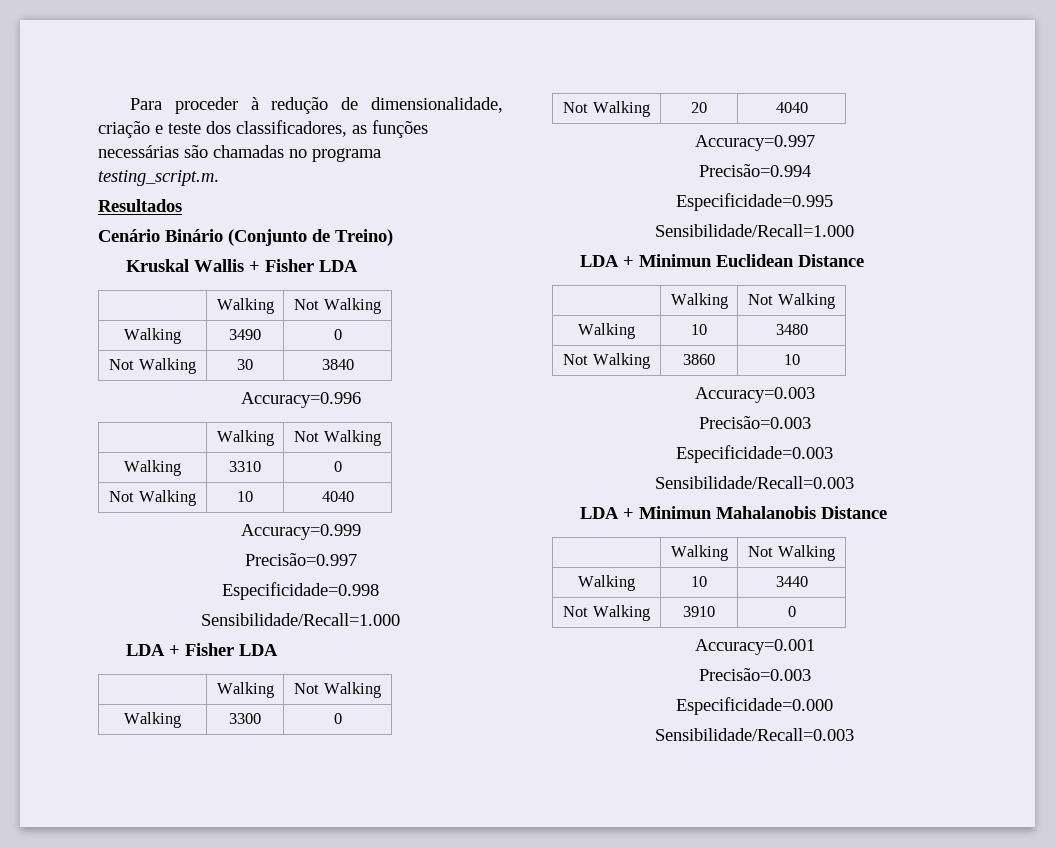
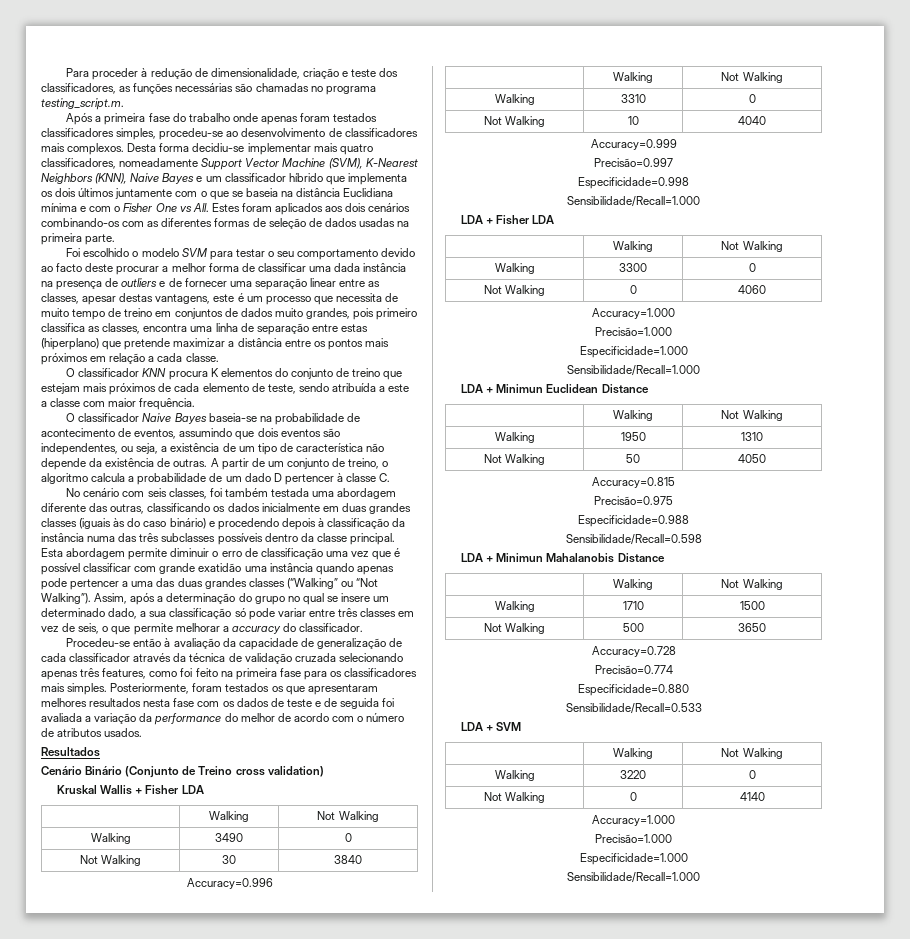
(219, 178) none -> [66,113,378,125] [41,128,418,140] [41,143,373,155] [41,158,418,170] [41,173,407,185] [41,188,394,200] [41,203,411,215] [41,218,410,229] [41,233,116,245] [66,248,416,260] [41,263,407,275] [41,278,381,290] [41,293,399,305] [41,308,418,320] [41,323,368,335] [41,338,389,350] [41,353,219,365] [66,368,403,380] [41,383,410,395] [41,398,196,410] [66,413,360,425] [41,428,340,440] [41,443,385,455] [41,458,389,470] [41,473,391,485] [66,488,397,499] [41,503,411,514] [41,518,406,530] [41,533,395,545] [41,548,401,560] [41,563,394,575] [41,578,379,590] [41,593,390,605] [41,608,415,620] [41,623,364,635] [66,638,403,650] [41,653,403,664] [41,668,418,680] [41,683,378,695] [41,698,395,709] [41,713,405,725] [41,728,143,737] // Após a primeira fase do trabalho onde apenas foram testados classificadores simples, procedeu-se ao desenvolvimento de classificadores mais complexos. Desta forma decidiu-se implementar mais quatro classificadores, nomeadamente Support Vector Machine (SVM), K-Nearest Neighbors (KNN), Naive Bayes e um classificador híbrido que implementa os dois últimos juntamente com o que se baseia na distância Euclidiana mínima e com o Fisher One vs All. Estes foram aplicados aos dois cenários combinando-os com as diferentes formas de seleção de dados usadas na primeira parte. // Foi escolhido o modelo SVM para testar o seu comportamento devido ao facto deste procurar a melhor forma de classificar uma dada instância na presença de outliers e de fornecer uma separação linear entre as classes, apesar destas vantagens, este é um processo que necessita de muito tempo de treino em conjuntos de dados muito grandes, pois primeiro classifica as classes, encontra uma linha de separação entre estas (hiperplano) que pretende maximizar a distância entre os pontos mais próximos em relação a cada classe. // O classificador KNN procura K elementos do conjunto de treino que estejam mais próximos de cada elemento de teste, sendo atribuída a este a classe com maior frequência. // O classificador Naive Bayes baseia-se na probabilidade de acontecimento de eventos, assumindo que dois eventos são independentes, ou seja, a existência de um tipo de característica não depende da existência de outras. A partir de um conjunto de treino, o algoritmo calcula a probabilidade de um dado D pertencer à classe C. // No cenário com seis classes, foi também testada uma abordagem diferente das outras, classificando os dados inicialmente em duas grandes classes (iguais às do caso binário) e procedendo depois à classificação da instância numa das três subclasses possíveis dentro da classe principal. Esta abordagem permite diminuir o erro de classificação uma vez que é possível classificar com grande exatidão uma instância quando apenas pode pertencer a uma das duas grandes classes (“Walking” ou “Not Walking”). Assim, após a determinação do grupo no qual se insere um determinado dado, a sua classificação só pode variar entre três classes em vez de seis, o que permite melhorar a accuracy do classificador. // Procedeu-se então à avaliação da capacidade de generalização de cada classificador através da técnica de validação cruzada selecionando apenas três features, como foi feito na primeira fase para os classificadores mais simples. Posteriormente, foram testados os que apresentaram melhores resultados nesta fase com os dados de teste e de seguida foi avaliada a variação da performance do melhor de acordo com o número de atributos usados.
[335,229,393,246] Treino) -> [198,766,324,777] Treino cross validation)
[691,102,707,113] [775,102,808,113] [694,135,815,151] [698,164,811,177] [676,193,833,211] 20 | 4040 // Accuracy=0.997 // Precisão=0.994 // Especificidade=0.995 -> [629,285,637,294] [738,285,766,294] [592,308,675,319] [595,327,672,336] [579,346,688,358] 0 | 4060 // Accuracy=1.000 // Precisão=1.000 // Especificidade=1.000
[691,324,707,335] [775,324,808,335] [563,353,650,369] [683,354,715,365] [783,354,800,365] [694,387,815,403] [698,416,811,429] [676,445,833,463] [655,476,854,489] 10 | 3480 // Not Walking | 3860 | 10 // Accuracy=0.003 // Precisão=0.003 // Especificidade=0.003 // Sensibilidade/Recall=0.003 -> [620,432,646,441] [741,432,763,441] [483,454,546,465] [626,454,640,463] [738,454,766,463] [592,477,675,488] [594,496,673,505] [578,515,689,527] [565,534,702,545] 1950 | 1310 // Not Walking | 50 | 4050 // Accuracy=0.815 // Precisão=0.975 // Especificidade=0.988 // Sensibilidade/Recall=0.598
[691,576,707,587] [775,576,808,587] [563,605,650,621] [683,606,715,617] [787,606,796,617] [694,639,815,655] [698,668,811,681] [676,697,833,715] [655,728,854,741] 10 | 3440 // Not Walking | 3910 | 0 // Accuracy=0.001 // Precisão=0.003 // Especificidade=0.000 // Sensibilidade/Recall=0.003 -> [622,601,644,610] [739,601,765,610] [483,623,546,634] [622,623,644,632] [738,623,766,632] [591,646,676,657] [594,665,673,674] [578,684,689,696] [565,703,702,714] [461,722,522,731] [613,748,653,759] [721,748,783,759] [494,770,535,781] [620,770,646,779] [748,770,756,779] [483,792,546,803] [629,792,637,801] [739,792,765,801] [592,815,675,826] [595,834,672,843] [579,853,688,865] [567,872,700,883] 1710 | 1500 // Not Walking | 500 | 3650 // Accuracy=0.728 // Precisão=0.774 // Especificidade=0.880 // Sensibilidade/Recall=0.533 // LDA + SVM // | Walking | Not Walking // Walking | 3220 | 0 // Not Walking | 0 | 4140 // Accuracy=1.000 // Precisão=1.000 // Especificidade=1.000 // Sensibilidade/Recall=1.000

